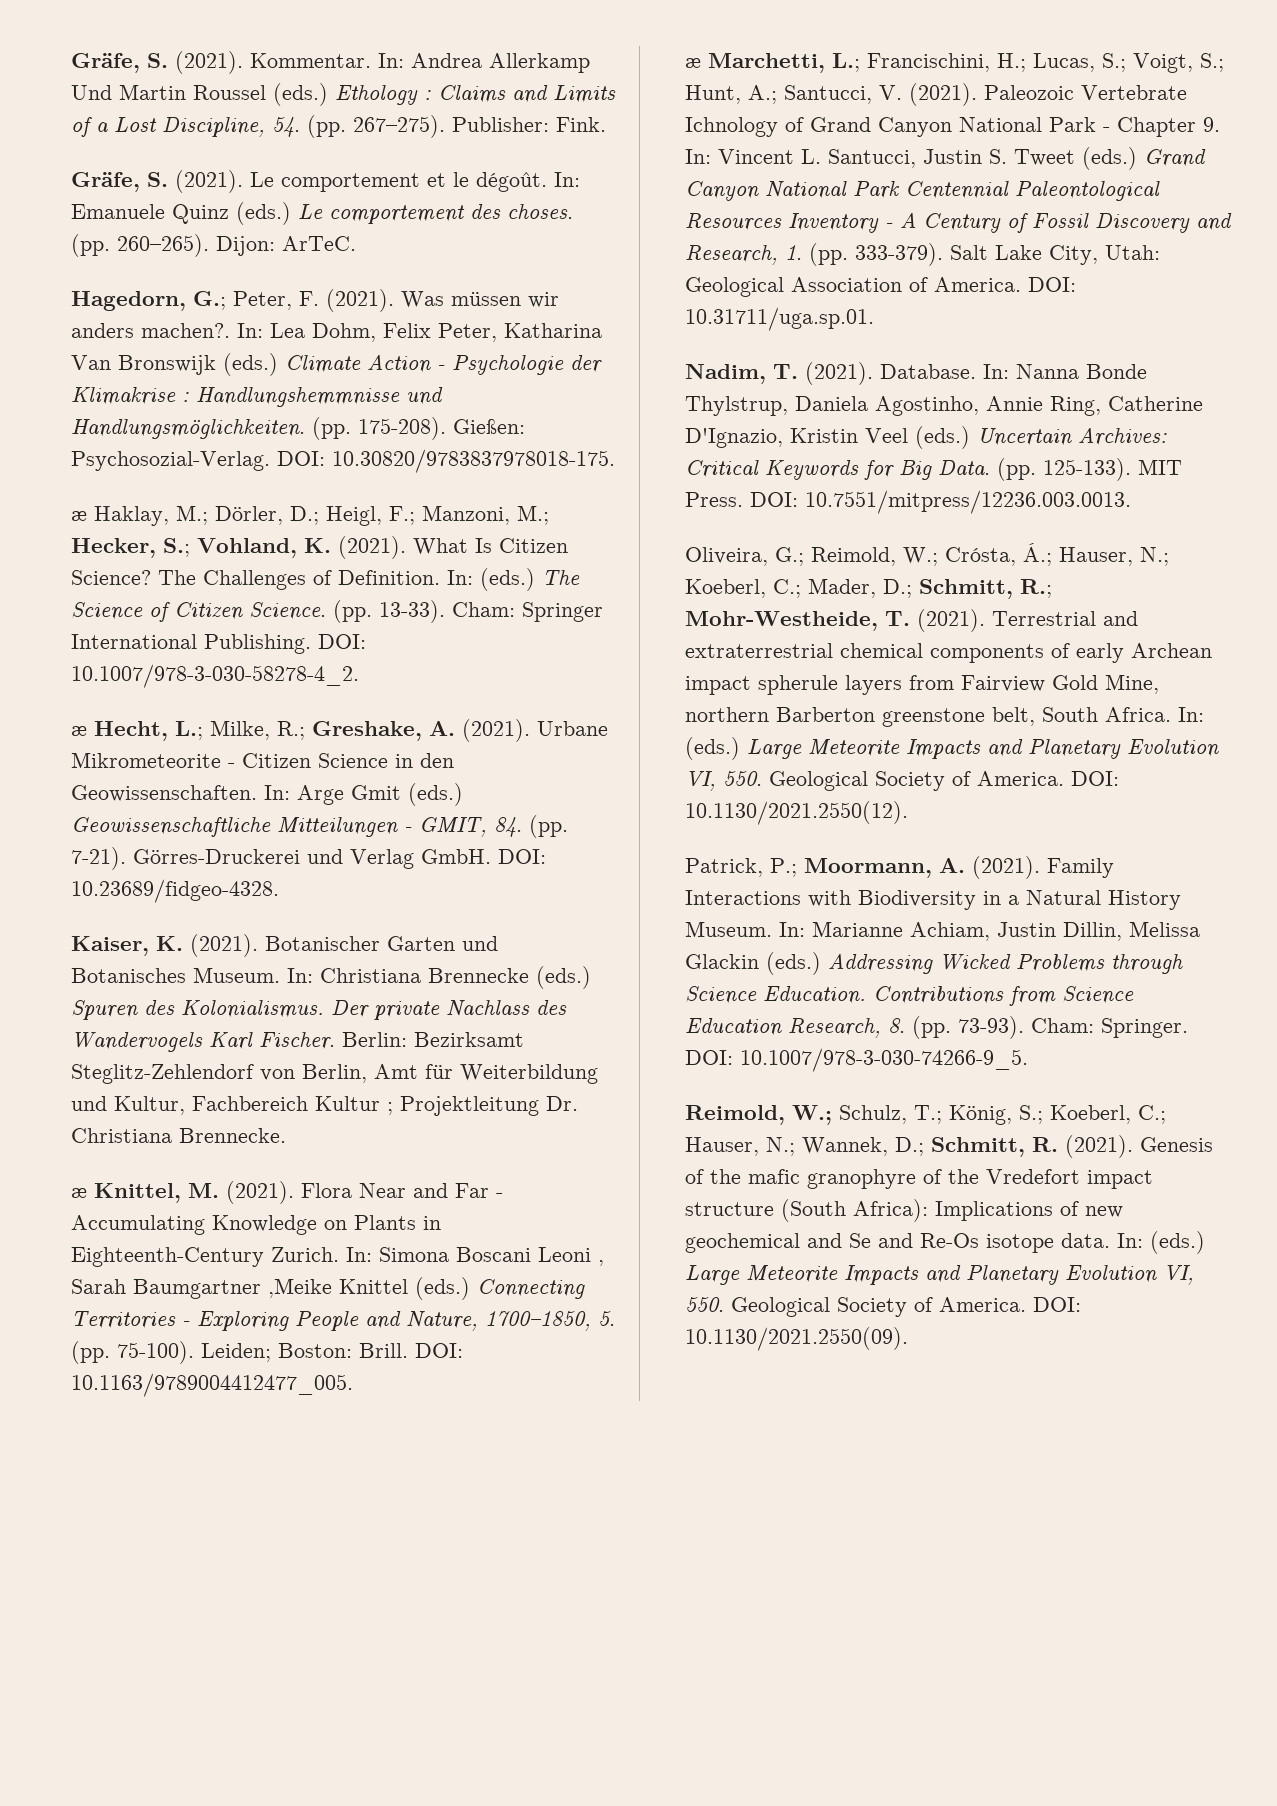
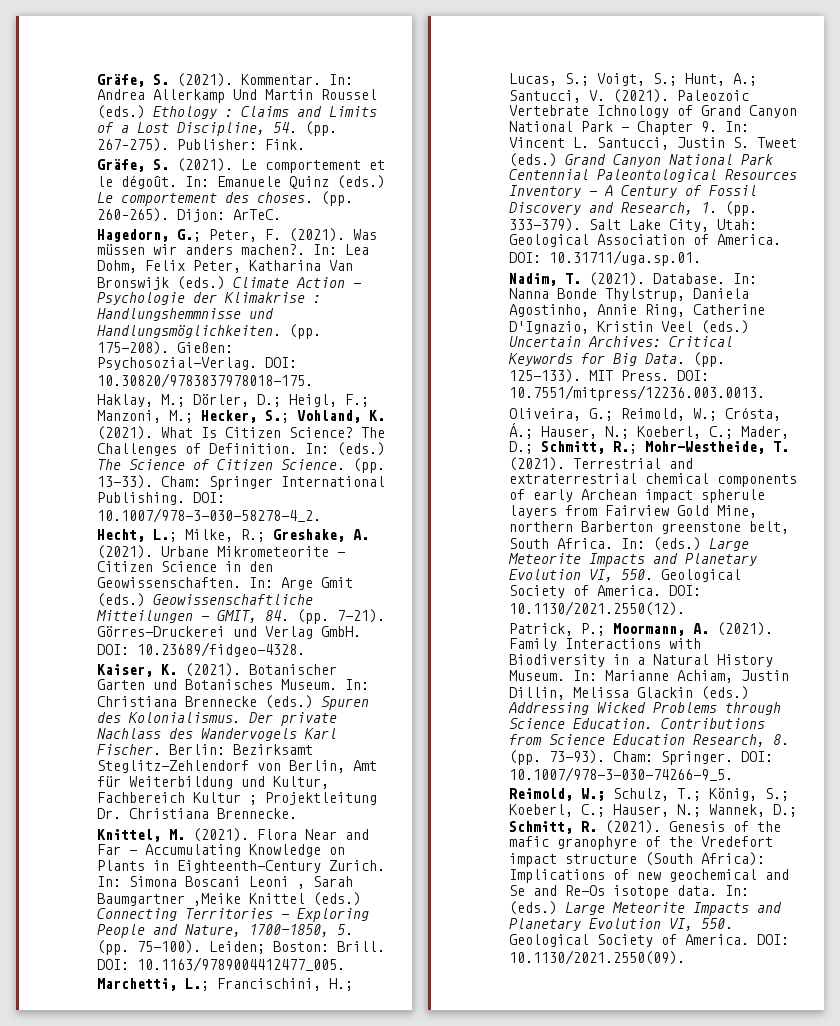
[70,511,87,521] æ -> (313, 380) none
[70,726,87,736] æ -> (321, 515) none
[70,1188,87,1198] æ -> (297, 813) none
[684,58,701,68] æ -> (345, 964) none

